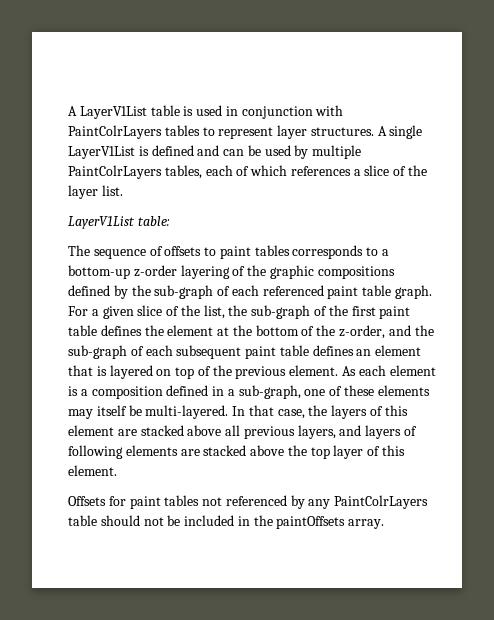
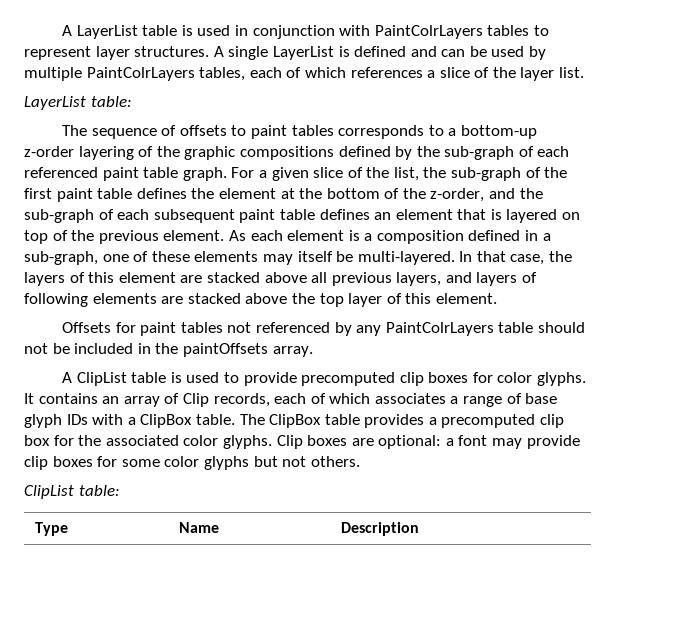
[68,106,147,119] A LayerV1List -> [61,25,138,39] A LayerList
[68,146,135,159] LayerV1List -> [272,46,334,60] LayerList
[68,216,135,229] LayerV1List -> [24,96,86,110] LayerList
(385, 524) none -> [61,372,587,386] [24,393,558,407] [24,414,565,428] [24,435,580,449] [24,456,360,470] [24,485,120,499] [35,522,69,536] [179,522,220,533] [341,522,420,536] // A ClipList table is used to provide precomputed clip boxes for color glyphs. It contains an array of Clip records, each of which associates a range of base glyph IDs with a ClipBox table. The ClipBox table provides a precomputed clip box for the associated color glyphs. Clip boxes are optional: a font may provide clip boxes for some color glyphs but not others. // ClipList table: // Type | Name | Description

